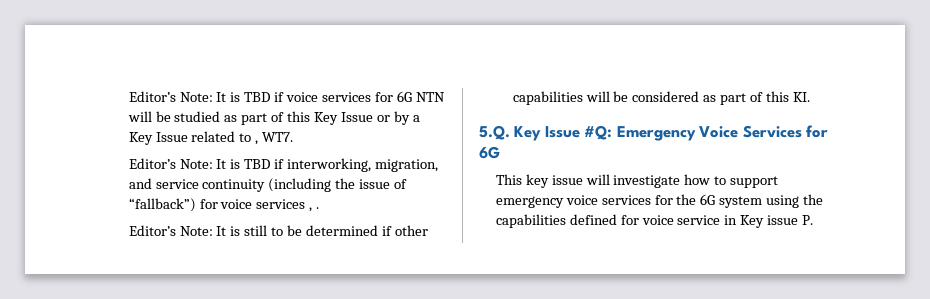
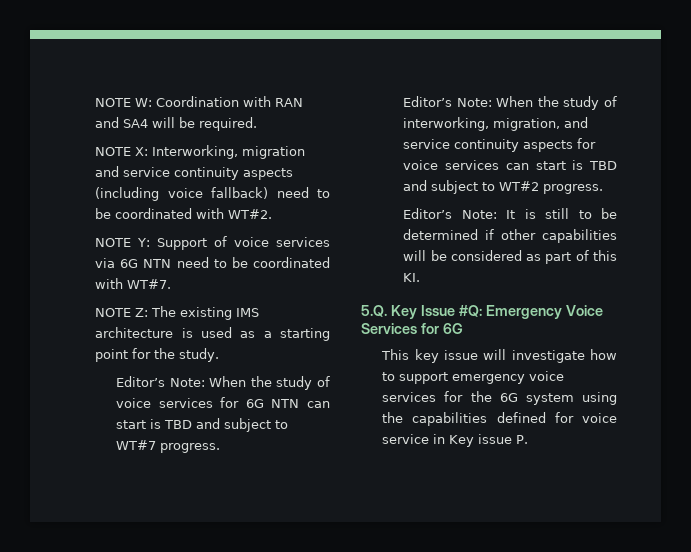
[128,91,285,102] Editor’s Note: It is TBD if -> [95,96,304,107] [95,117,258,131] [95,145,306,159] [95,166,294,180] [95,187,330,201] [95,208,273,219] [95,236,330,250] [95,257,331,268] [95,278,172,289] [95,306,260,320] [95,327,330,341] [95,348,220,362] [116,376,330,390] NOTE W: Coordination with RAN and SA4 will be required. // NOTE X: Interworking, migration and service continuity aspects (including voice fallback) need to be coordinated with WT#2. // NOTE Y: Support of voice services via 6G NTN need to be coordinated with WT#7. // NOTE Z: The existing IMS architecture is used as a starting point for the study. // Editor’s Note: When the study of
[127,111,420,125] [128,131,294,145] [128,158,285,169] will be studied as part of this Key Issue or by a Key Issue related to , WT7. // Editor’s Note: It is TBD if -> [307,401,330,408] [116,418,289,432] [116,440,221,453] [403,96,617,110] can start is TBD and subject to WT#7 progress. // Editor’s Note: When the study of
[268,178,408,192] [128,198,320,212] (including the issue of “fallback”) for voice services , . -> [523,138,597,152] [403,160,617,170] [403,180,604,194] aspects for voice services can start is TBD and subject to WT#2 progress.

